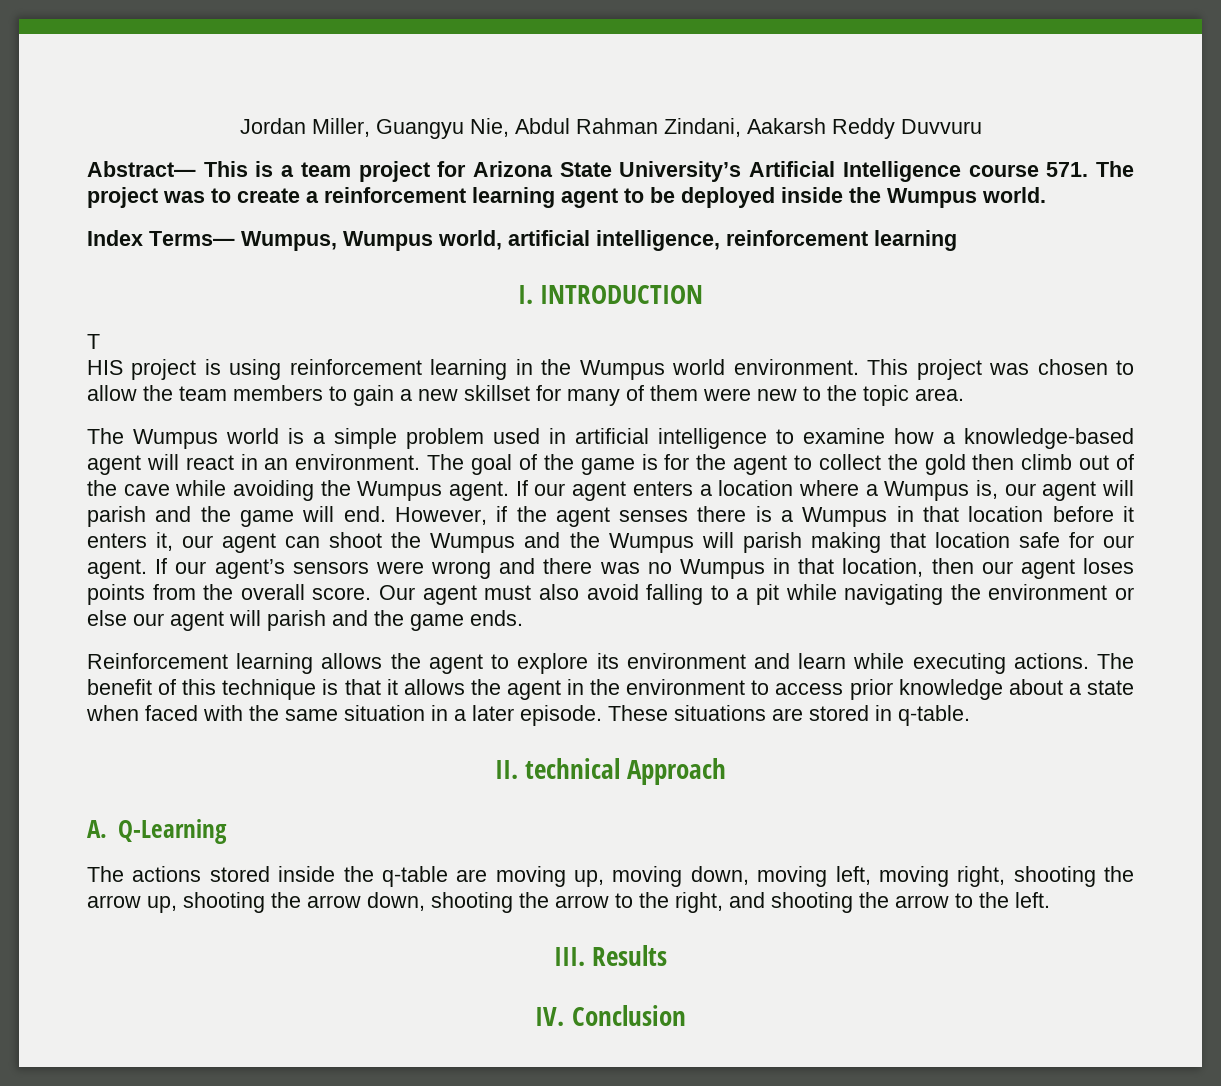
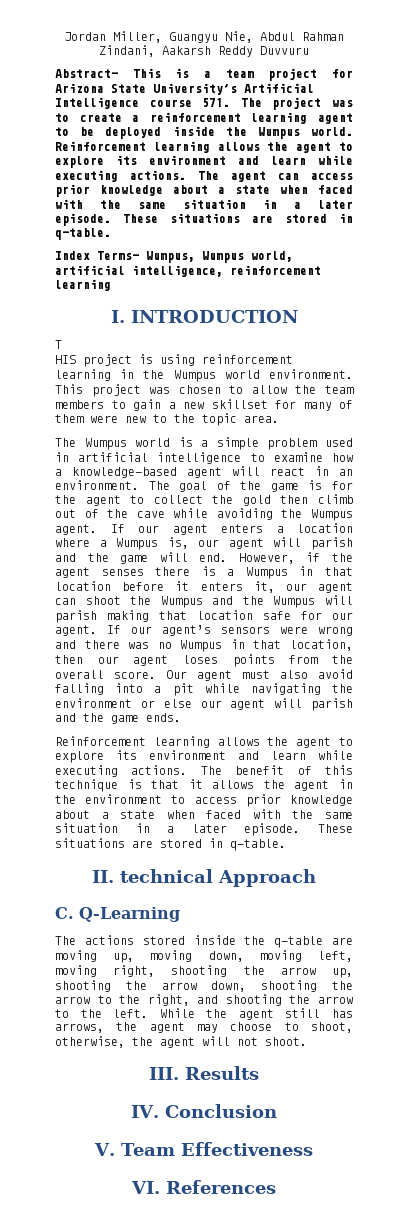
(1046, 195) none -> [55,141,354,153] [55,155,353,168] [55,170,353,182] [55,184,353,197] [55,199,353,209] [55,213,353,226] [55,228,111,240] Reinforcement learning allows the agent to explore its environment and learn while executing actions. The agent can access prior knowledge about a state when faced with the same situation in a later episode. These situations are stored in q-table.
[710,585,729,600] to -> [115,683,144,693] into
[87,820,107,838] A. -> [55,907,74,919] C.
(1050, 900) none -> [159,1008,353,1020] [55,1022,353,1033] [55,1036,307,1048] While the agent still has arrows, the agent may choose to shoot, otherwise, the agent will not shoot.
(686, 1015) none -> [93,1142,314,1156] [131,1180,276,1194] // V. Team Effectiveness // VI. References

